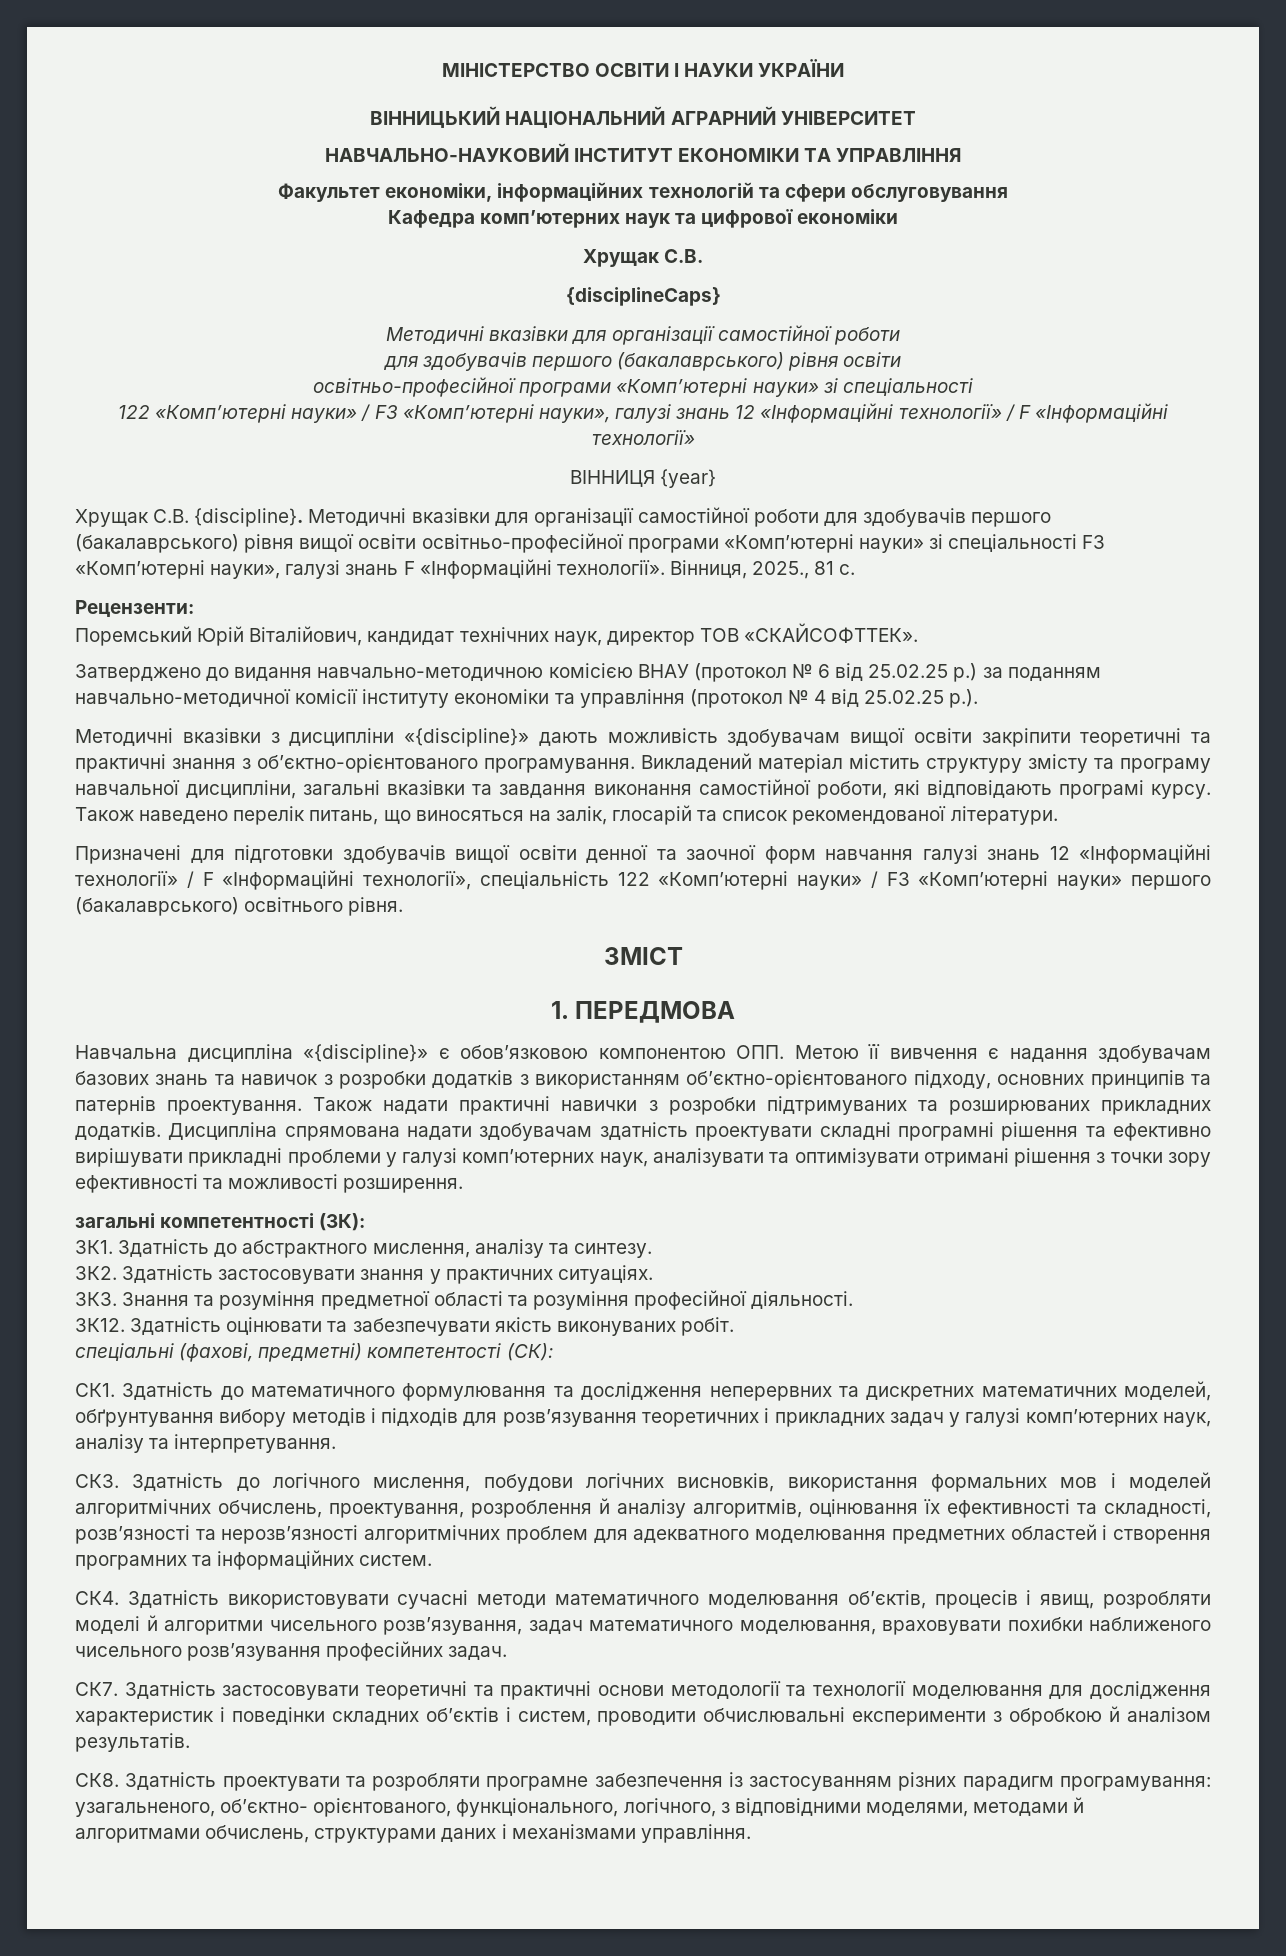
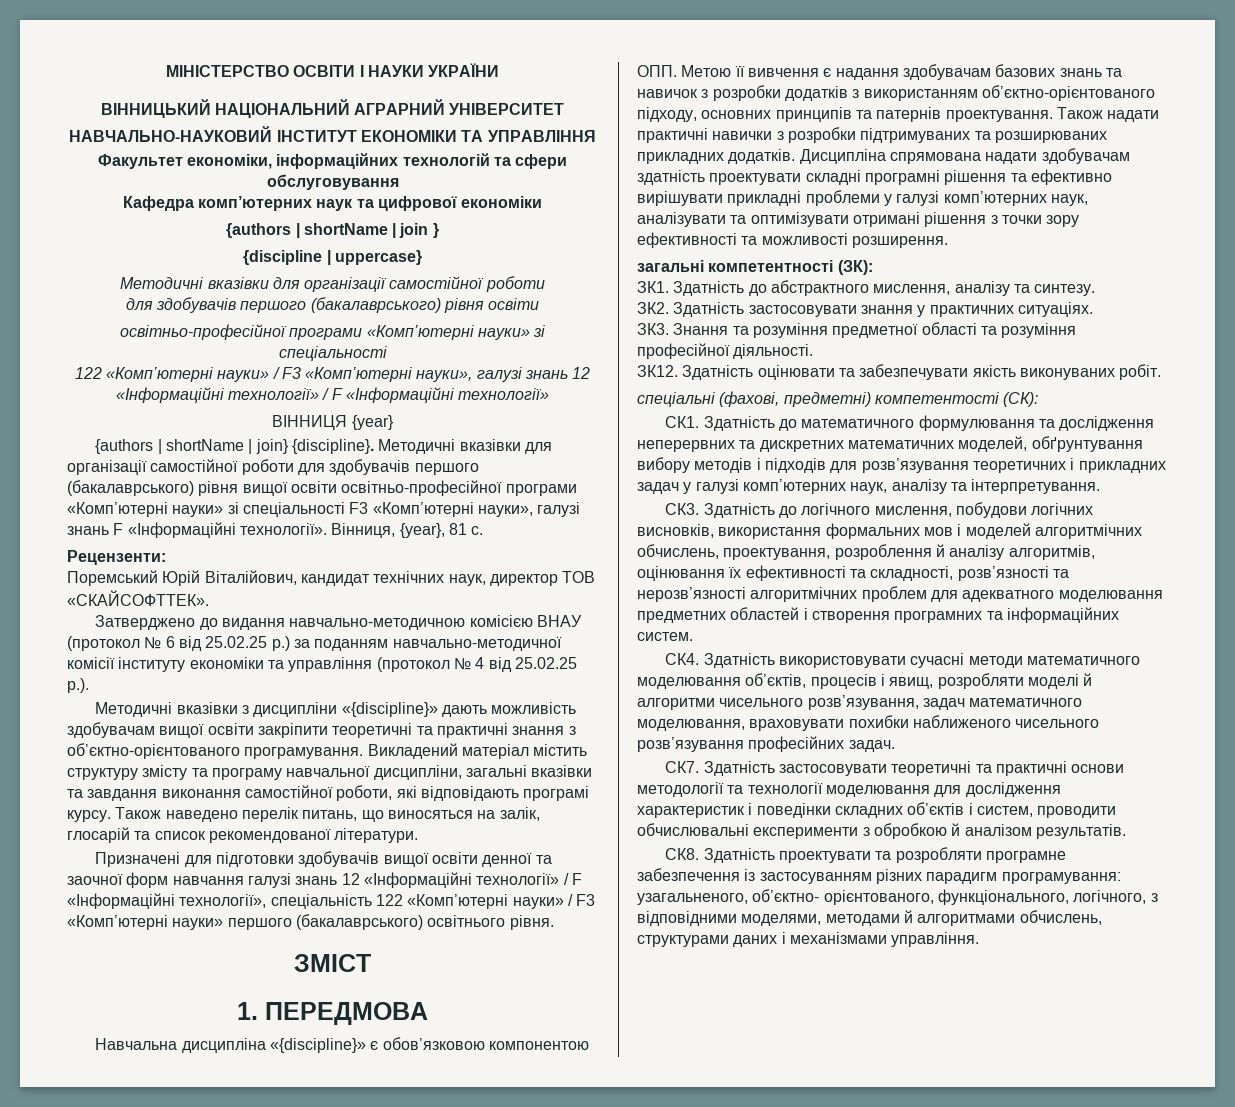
[582,249,704,267] [565,287,721,306] Хрущак С.В. // {disciplineCaps} -> [226,223,439,238] [243,250,422,265] {authors | shortName | join } // {discipline | uppercase}
[75,509,190,527] Хрущак С.В. -> [95,439,289,454] {authors | shortName | join}
[752,561,810,579] 2025., -> [399,523,445,538] {year},

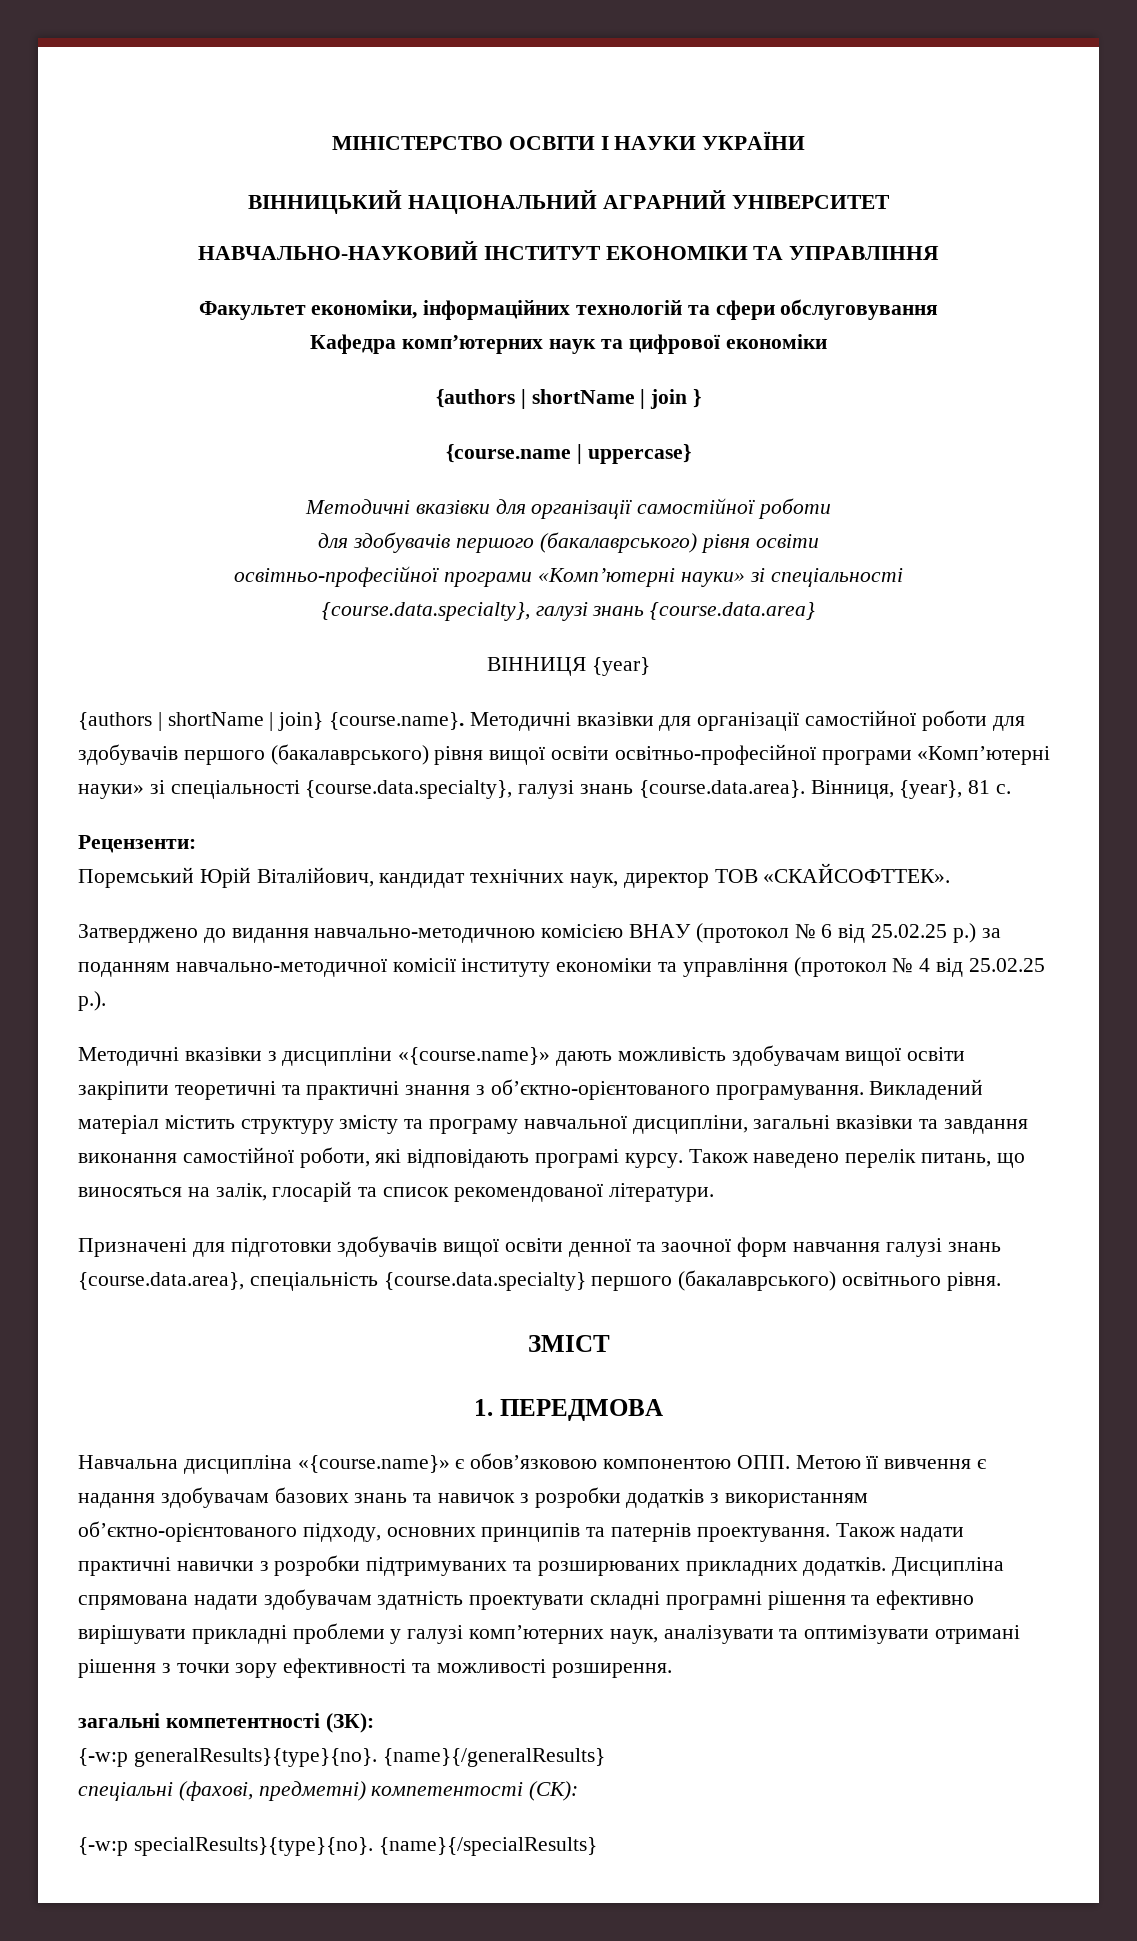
[243,250,323,265] {discipline -> [446,444,572,463] {course.name
[74,367,591,382] [115,387,550,403] 122 «Комп’ютерні науки» / F3 «Комп’ютерні науки», галузі знань 12 «Інформаційні технології» / F «Інформаційні технології» -> [321,602,816,621] {course.data.specialty}, галузі знань {course.data.area}
[292,439,375,454] {discipline}. -> [329,712,465,730] {course.name}.
[349,502,581,517] [67,522,327,538] F3 «Комп’ютерні науки», галузі знань F «Інформаційні технології». -> [305,780,805,799] {course.data.specialty}, галузі знань {course.data.area}.
[341,702,438,717] «{discipline}» -> [398,1047,551,1065] «{course.name}»
[341,872,582,888] [67,893,596,909] [67,915,224,930] 12 «Інформаційні технології» / F «Інформаційні технології», спеціальність 122 «Комп’ютерні науки» / F3 «Комп’ютерні науки» -> [78,1272,586,1291] {course.data.area}, спеціальність {course.data.specialty}
[270,1038,367,1053] «{discipline}» -> [297,1455,450,1473] «{course.name}»
[637,280,1096,296] [637,302,1093,317] [637,322,1077,338] [637,343,814,359] [637,364,1162,380] ЗК1. Здатність до абстрактного мислення, аналізу та синтезу. // ЗК2. Здатність застосовувати знання у практичних ситуаціях. // ЗК3. Знання та розуміння предметної області та розуміння професійної діяльності. // ЗК12. Здатність оцінювати та забезпечувати якість виконуваних робіт. -> [78,1748,605,1767] {-w:p generalResults}{type}{no}. {name}{/generalResults}
[665,415,1155,431] [637,436,1143,452] [637,457,1166,473] [637,479,1101,494] [665,502,1094,518] [637,523,1142,539] [637,544,1095,560] [637,565,1069,581] [637,586,1163,602] [637,607,1119,623] [637,632,693,641] [665,653,1141,668] [637,673,1093,689] [637,695,1083,710] [637,715,1100,731] [637,736,895,752] [665,761,1125,776] [637,782,1061,797] [637,802,1117,818] [637,823,1126,839] [665,847,1067,863] [637,868,1121,884] [637,889,1158,905] [637,910,1102,926] [637,932,980,947] СК1. Здатність до математичного формулювання та дослідження неперервних та дискретних математичних моделей, обґрунтування вибору методів і підходів для розв’язування теоретичних і прикладних задач у галузі комп’ютерних наук, аналізу та інтерпретування. // СК3. Здатність до логічного мислення, побудови логічних висновків, використання формальних мов і моделей алгоритмічних обчислень, проектування, розроблення й аналізу алгоритмів, оцінювання їх ефективності та складності, розв’язності та нерозв’язності алгоритмічних проблем для адекватного моделювання предметних областей і створення програмних та інформаційних систем. // СК4. Здатність використовувати сучасні методи математичного моделювання об’єктів, процесів і явищ, розробляти моделі й алгоритми чисельного розв’язування, задач математичного моделювання, враховувати похибки наближеного чисельного розв’язування професійних задач. // СК7. Здатність застосовувати теоретичні та практичні основи методології та технології моделювання для дослідження характеристик і поведінки складних об’єктів і систем, проводити обчислювальні експерименти з обробкою й аналізом результатів. // СК8. Здатність проектувати та розробляти програмне забезпечення із застосуванням різних парадигм програмування: узагальненого, об’єктно- орієнтованого, функціонального, логічного, з відповідними моделями, методами й алгоритмами обчислень, структурами даних і механізмами управління. -> [78,1837,597,1856] {-w:p specialResults}{type}{no}. {name}{/specialResults}

